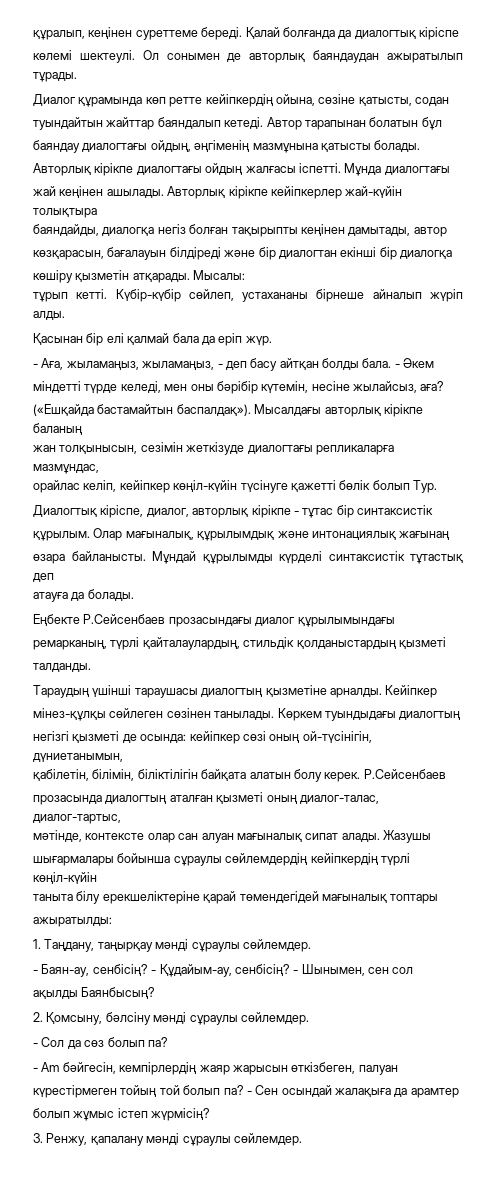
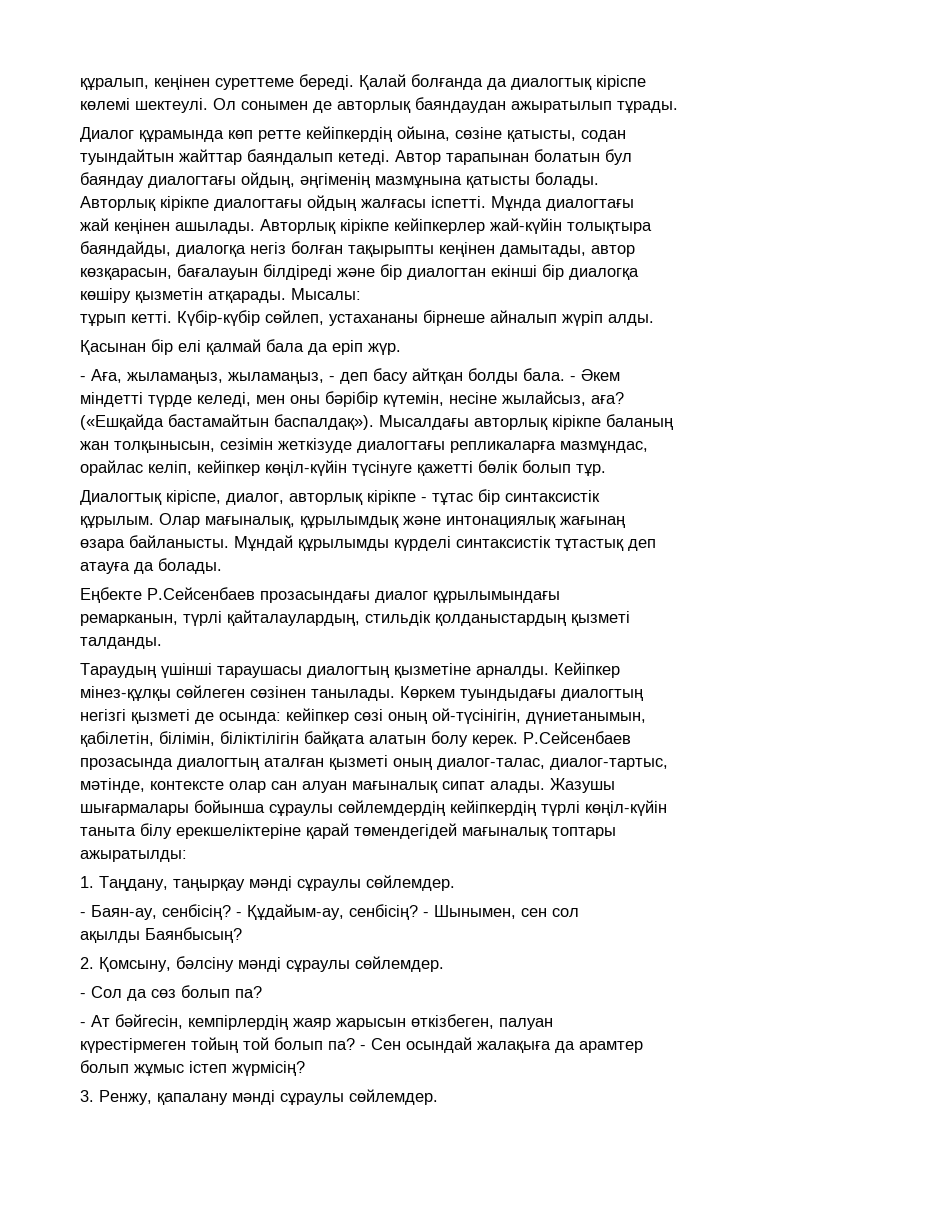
[421,117,442,130] бұл -> [605,149,632,165] бул
[413,480,437,493] Typ. -> [576,464,606,476] тұр.
[33,640,107,650] ремарканың, -> [80,614,178,626] ремарканын,
[41,1062,60,1072] Am -> [91,1015,110,1027] Ат

